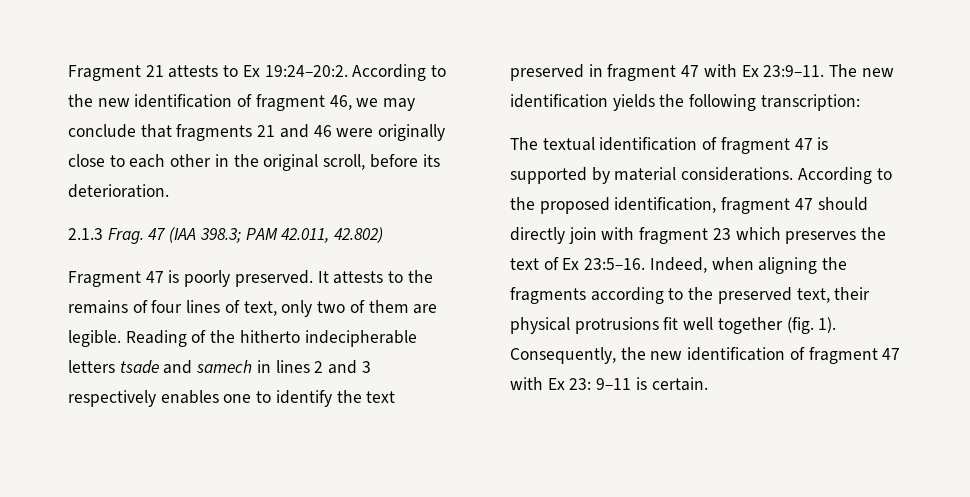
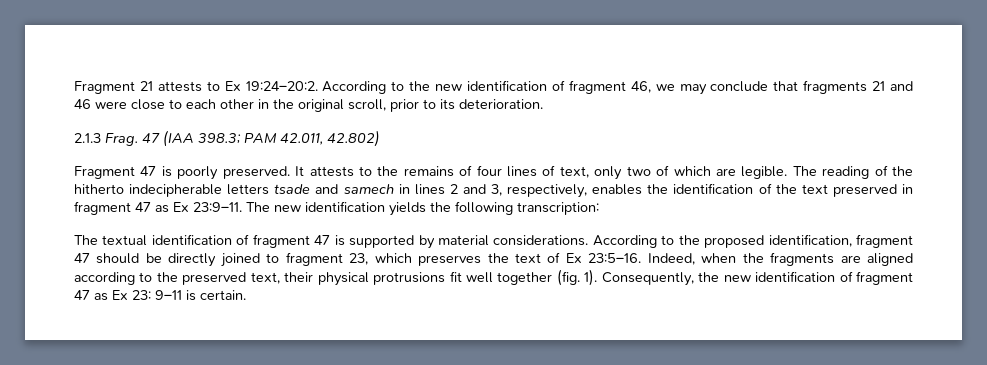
[378,124,446,141] originally -> (127, 105) none
[369,154,418,168] before -> [390,99,436,112] prior to
[368,300,409,313] them -> [673,166,711,176] which
[125,330,187,347] Reading -> [792,166,870,179] The reading
[361,361,371,373] [68,390,332,407] 3 respectively enables one to identify -> [491,183,772,198] 3, respectively, enables the identification of
[703,64,737,77] with -> [155,205,169,213] as
[510,227,731,244] directly join with fragment 23 -> [145,252,369,267] be directly joined to fragment 23,
[758,257,818,274] aligning -> (737, 258) none
(586, 295) none -> [840,253,914,266] are aligned
[510,377,543,390] with -> [94,293,108,301] as

